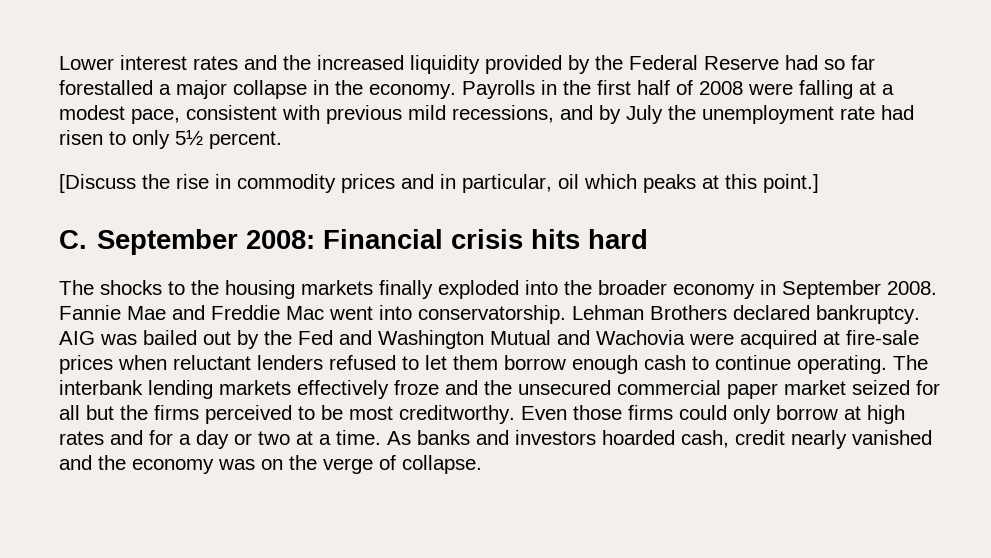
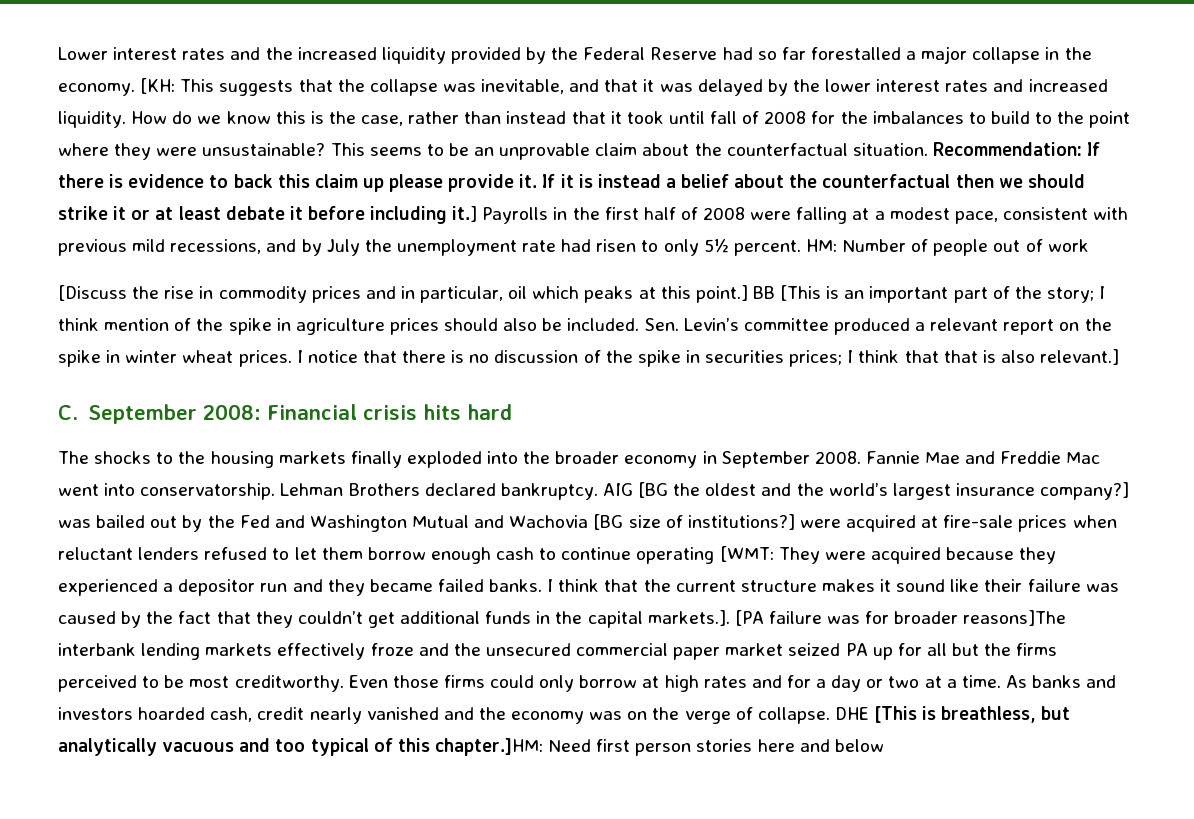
(456, 91) none -> [140,78,1108,96] [58,111,1131,128] [58,142,1101,160] [58,174,1085,192] [58,206,478,224] [KH: This suggests that the collapse was inevitable, and that it was delayed by the lower interest rates and increased liquidity. How do we know this is the case, rather than instead that it took until fall of 2008 for the imbalances to build to the point where they were unsustainable? This seems to be an unprovable claim about the counterfactual situation. Recommendation: If there is evidence to back this claim up please provide it. If it is instead a belief about the counterfactual then we should strike it or at least debate it before including it.]
(282, 140) none -> [805,239,1089,256] HM: Number of people out of work
(819, 183) none -> [752,285,1106,303] [58,318,1112,335] [58,349,1120,367] BB [This is an important part of the story; I think mention of the spike in agriculture prices should also be included. Sen. Levin’s committee produced a relevant report on the spike in winter wheat prices. I notice that there is no discussion of the spike in securities prices; I think that that is also relevant.]
(95, 338) none -> [638,482,1130,500] [BG the oldest and the world’s largest insurance company?]
(685, 337) none -> [593,514,795,530] [BG size of institutions?]
[797,355,928,374] operating. The -> [636,546,1057,564] [58,579,1119,596] [58,610,1067,628] operating [WMT: They were acquired because they experienced a depositor run and they became failed banks. I think that the current structure makes it sound like their failure was caused by the fact that they couldn’t get additional funds in the capital markets.]. [PA failure was for broader reasons]The
(910, 387) none -> [845,643,893,660] PA up
(482, 464) none -> [834,706,1071,723] [58,738,884,756] DHE [This is breathless, but analytically vacuous and too typical of this chapter.]HM: Need first person stories here and below

